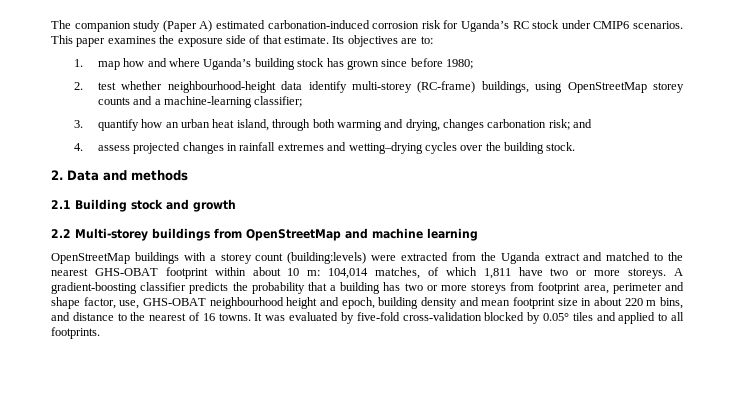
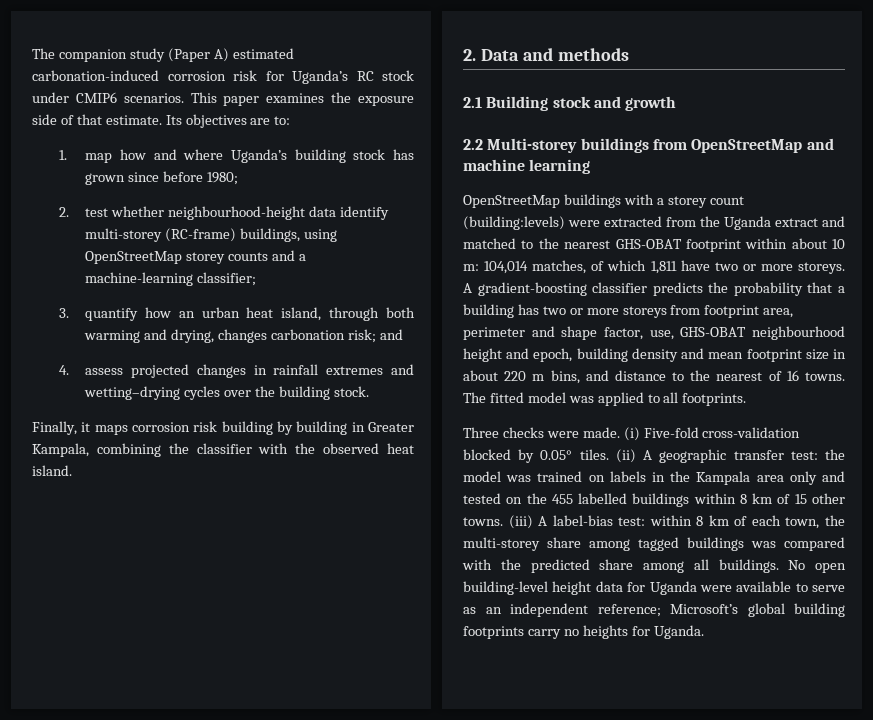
(576, 146) none -> [32,421,414,435] [32,443,415,457] [32,465,72,476] // Finally, it maps corrosion risk building by building in Greater Kampala, combining the classifier with the observed heat island.
[254,312,684,324] [51,327,100,339] It was evaluated by five-fold cross-validation blocked by 0.05° tiles and applied to all footprints. -> [463,392,747,406] [463,427,801,441] [463,449,845,463] [463,471,845,485] [463,493,845,507] [463,515,845,529] [463,537,845,551] [462,559,846,573] [463,581,845,595] [463,603,845,617] [463,625,704,639] The fitted model was applied to all footprints. // Three checks were made. (i) Five-fold cross-validation blocked by 0.05° tiles. (ii) A geographic transfer test: the model was trained on labels in the Kampala area only and tested on the 455 labelled buildings within 8 km of 15 other towns. (iii) A label-bias test: within 8 km of each town, the multi-storey share among tagged buildings was compared with the predicted share among all buildings. No open building-level height data for Uganda were available to serve as an independent reference; Microsoft’s global building footprints carry no heights for Uganda.

